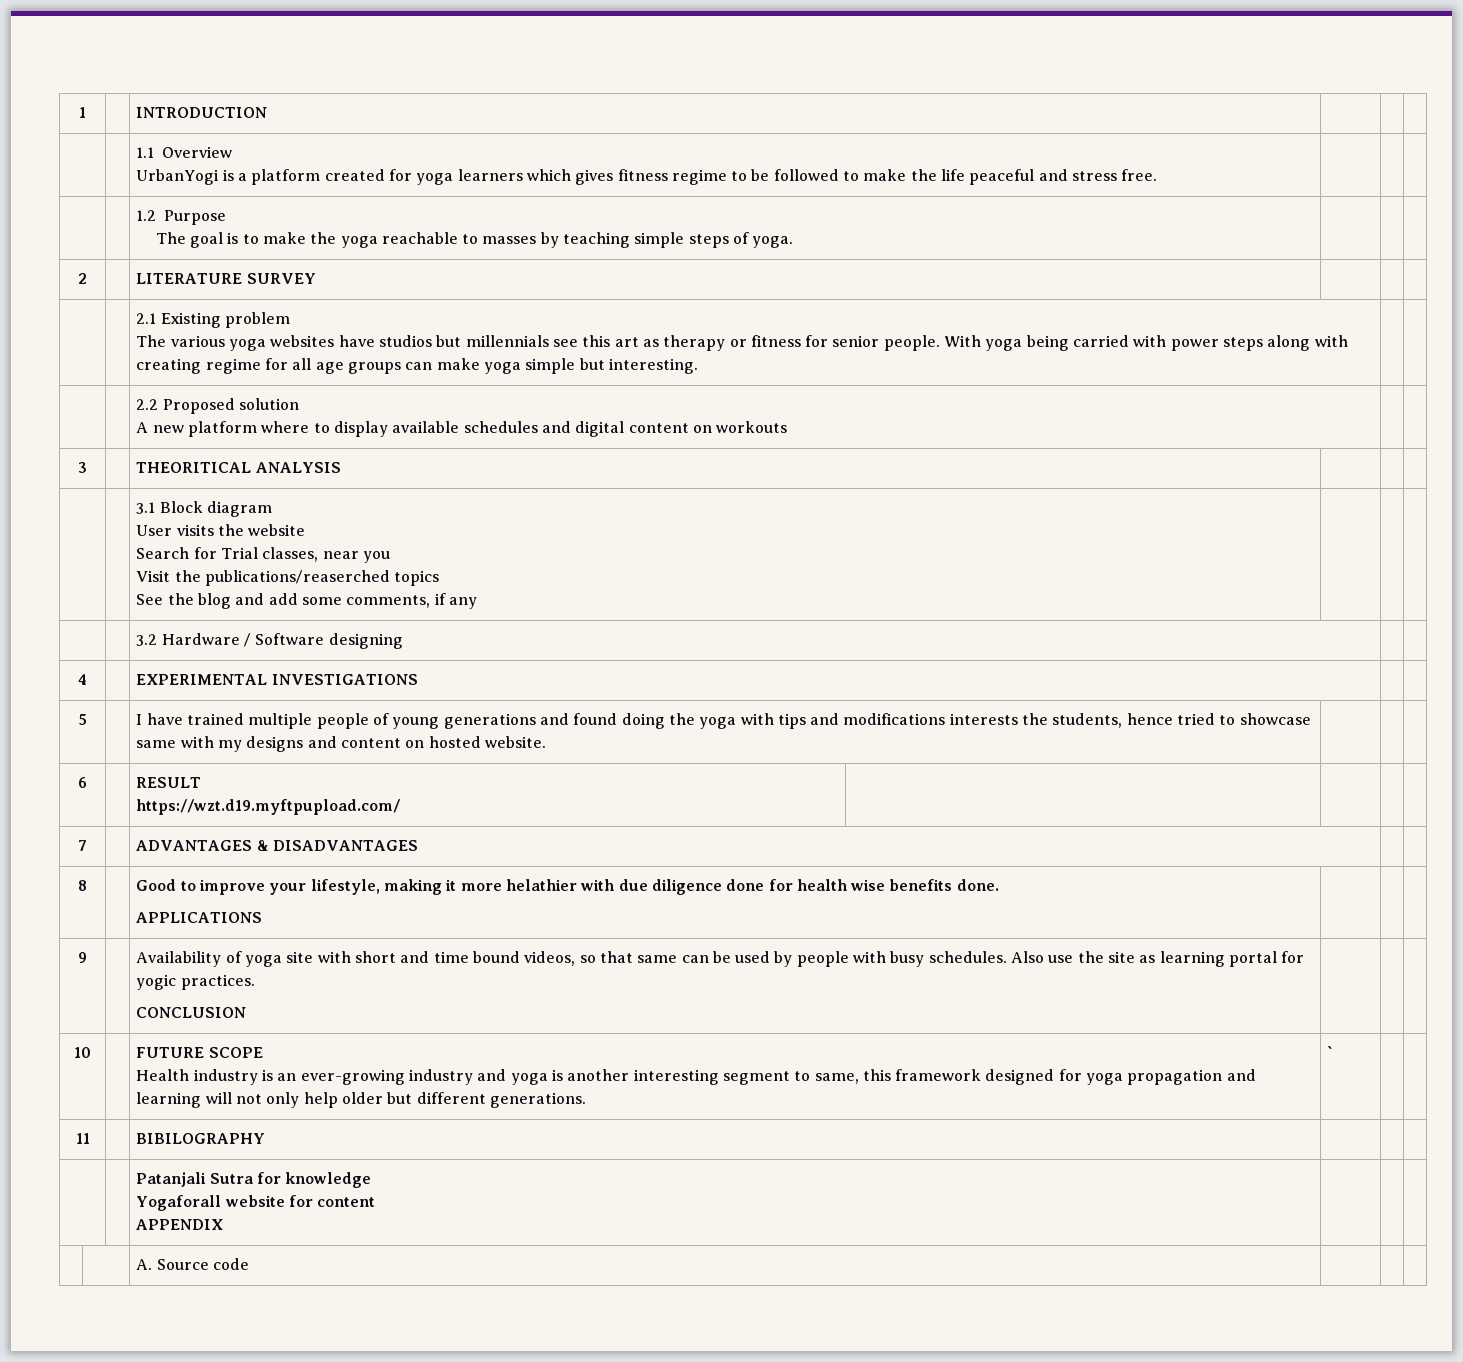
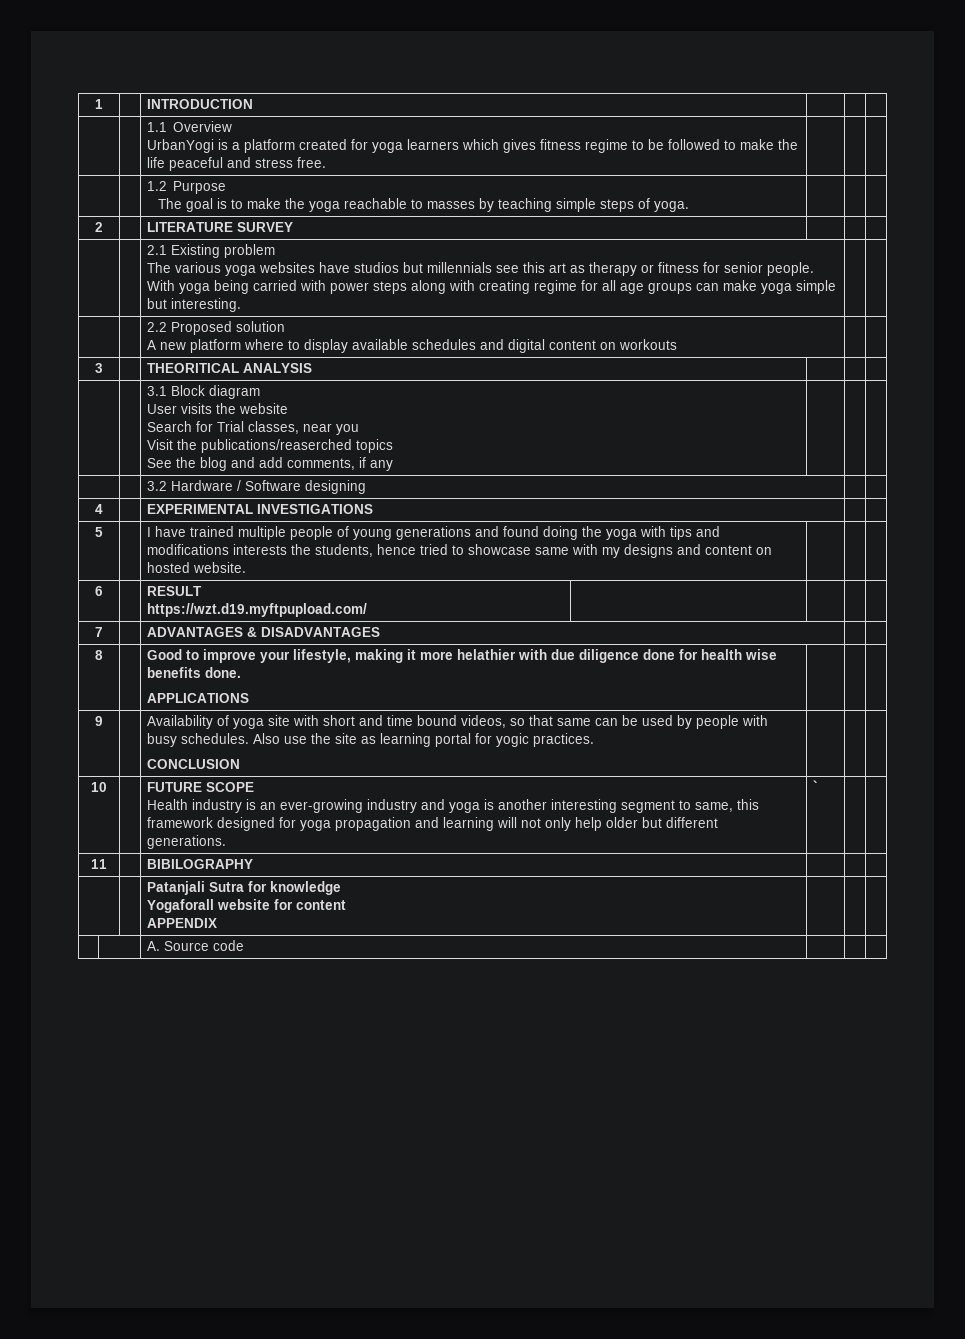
[301,597,342,605] some -> (283, 462) none

